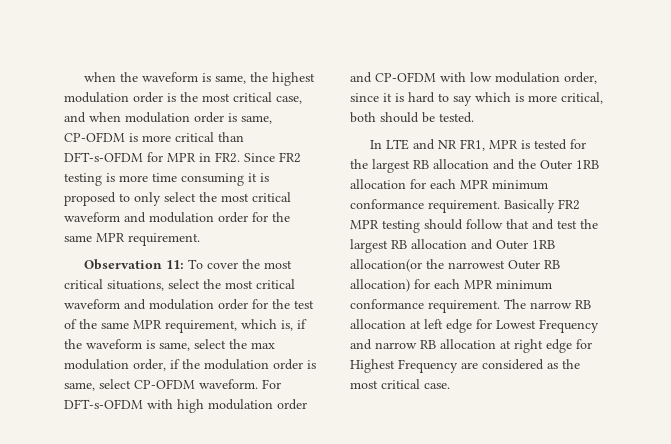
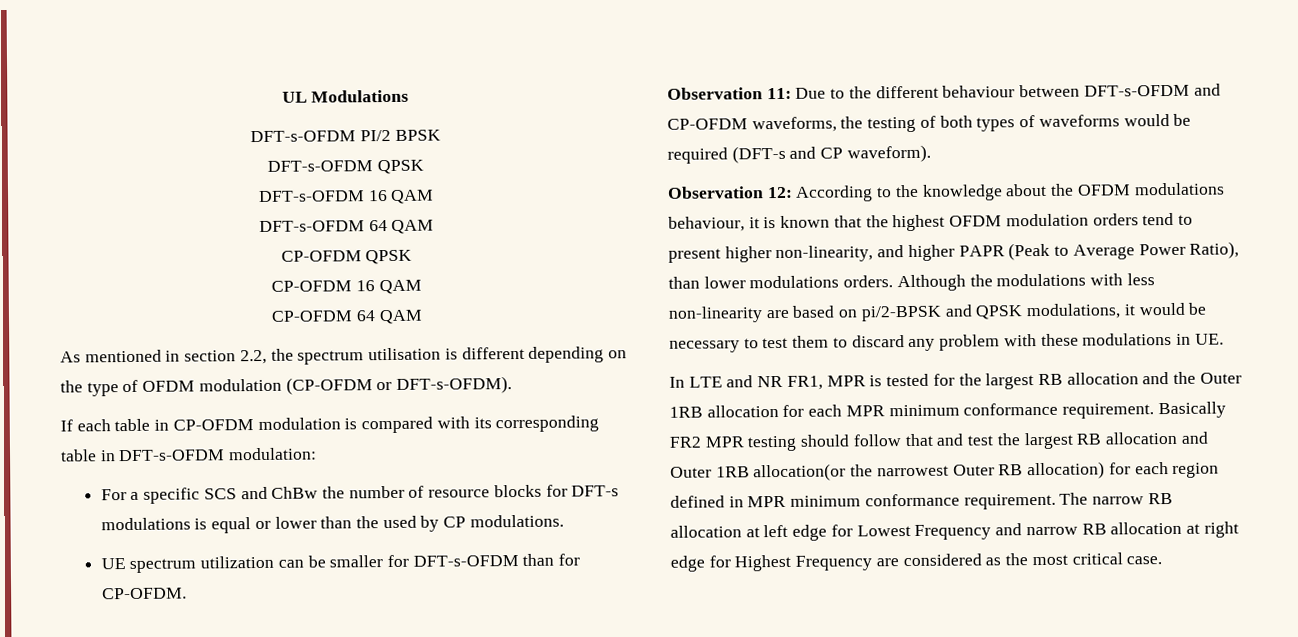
[83,72,315,86] [64,92,302,104] [64,112,272,124] [64,132,244,142] [64,152,301,163] [64,173,269,186] [64,192,291,206] [64,212,290,223] [64,233,200,246] [83,259,292,270] [64,279,295,291] [64,299,314,310] [64,319,307,333] [64,339,275,351] [64,359,316,371] [64,379,281,391] [64,399,307,413] [350,72,597,84] [350,92,603,106] [350,112,474,123] when the waveform is same, the highest modulation order is the most critical case, and when modulation order is same, CP-OFDM is more critical than DFT-s-OFDM for MPR in FR2. Since FR2 testing is more time consuming it is proposed to only select the most critical waveform and modulation order for the same MPR requirement. // Observation 11: To cover the most critical situations, select the most critical waveform and modulation order for the test of the same MPR requirement, which is, if the waveform is same, select the max modulation order, if the modulation order is same, select CP-OFDM waveform. For DFT-s-OFDM with high modulation order and CP-OFDM with low modulation order, since it is hard to say which is more critical, both should be tested. -> [281,89,410,103] [250,129,441,143] [267,159,424,175] [258,189,435,204] [258,219,435,234] [280,249,413,265] [271,279,422,295] [271,309,423,325] [60,346,627,365] [60,376,513,397] [60,415,600,434] [60,447,318,462] [100,484,620,504] [100,514,564,534] [100,553,581,573] [101,587,187,600] [667,83,1221,100] [667,113,1192,133] [667,144,931,164] [667,182,1225,202] [668,212,1193,232] [668,241,1240,263] [668,273,1155,292] [668,302,1207,323] [669,332,1224,353] UL Modulations // DFT-s-OFDM PI/2 BPSK // DFT-s-OFDM QPSK // DFT-s-OFDM 16 QAM // DFT-s-OFDM 64 QAM // CP-OFDM QPSK // CP-OFDM 16 QAM // CP-OFDM 64 QAM // As mentioned in section 2.2, the spectrum utilisation is different depending on the type of OFDM modulation (CP-OFDM or DFT-s-OFDM). // If each table in CP-OFDM modulation is compared with its corresponding table in DFT-s-OFDM modulation: // For a specific SCS and ChBw the number of resource blocks for DFT-s modulations is equal or lower than the used by CP modulations. // UE spectrum utilization can be smaller for DFT-s-OFDM than for CP-OFDM. // Observation 11: Due to the different behaviour between DFT-s-OFDM and CP-OFDM waveforms, the testing of both types of waveforms would be required (DFT-s and CP waveform). // Observation 12: According to the knowledge about the OFDM modulations behaviour, it is known that the highest OFDM modulation orders tend to present higher non-linearity, and higher PAPR (Peak to Average Power Ratio), than lower modulations orders. Although the modulations with less non-linearity are based on pi/2-BPSK and QPSK modulations, it would be necessary to test them to discard any problem with these modulations in UE.
(460, 284) none -> [1172,462,1220,478] [670,495,744,508] region defined in

